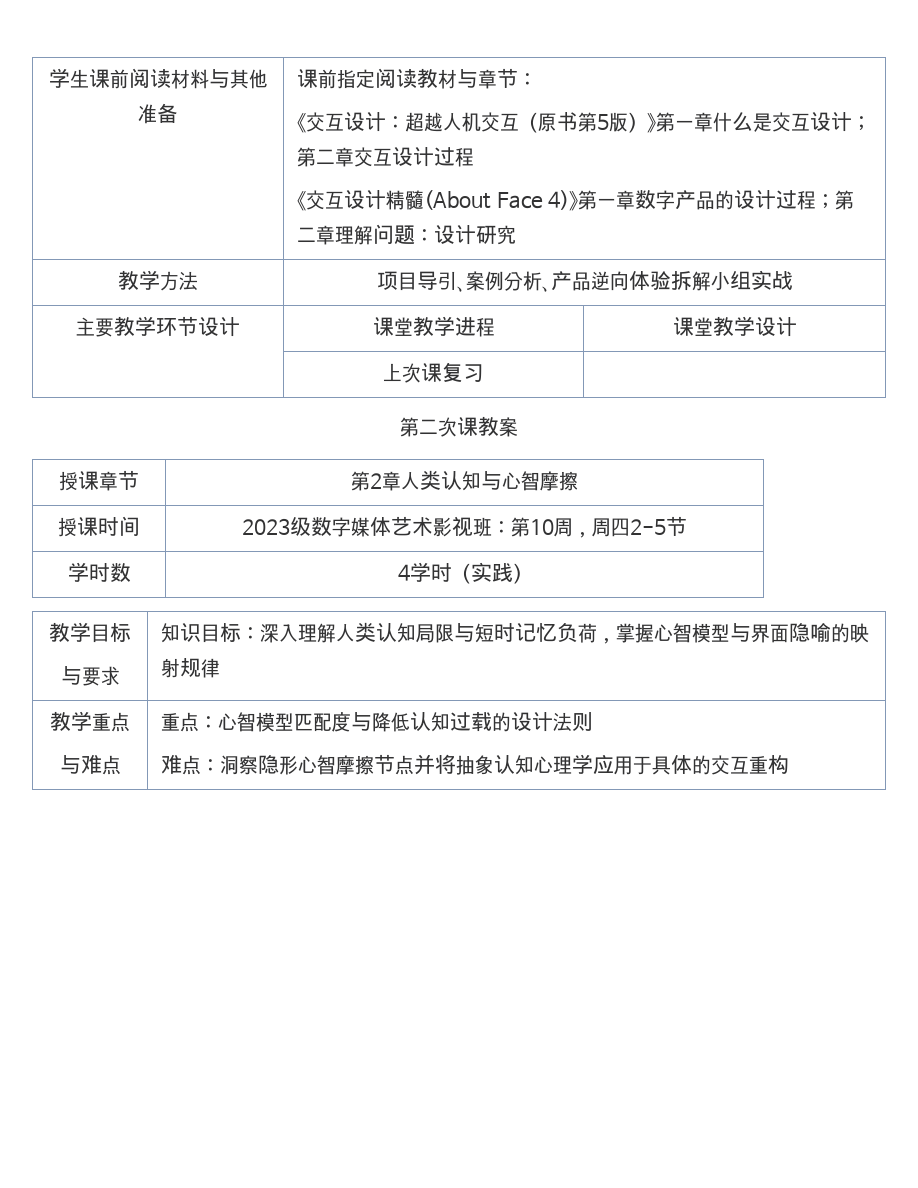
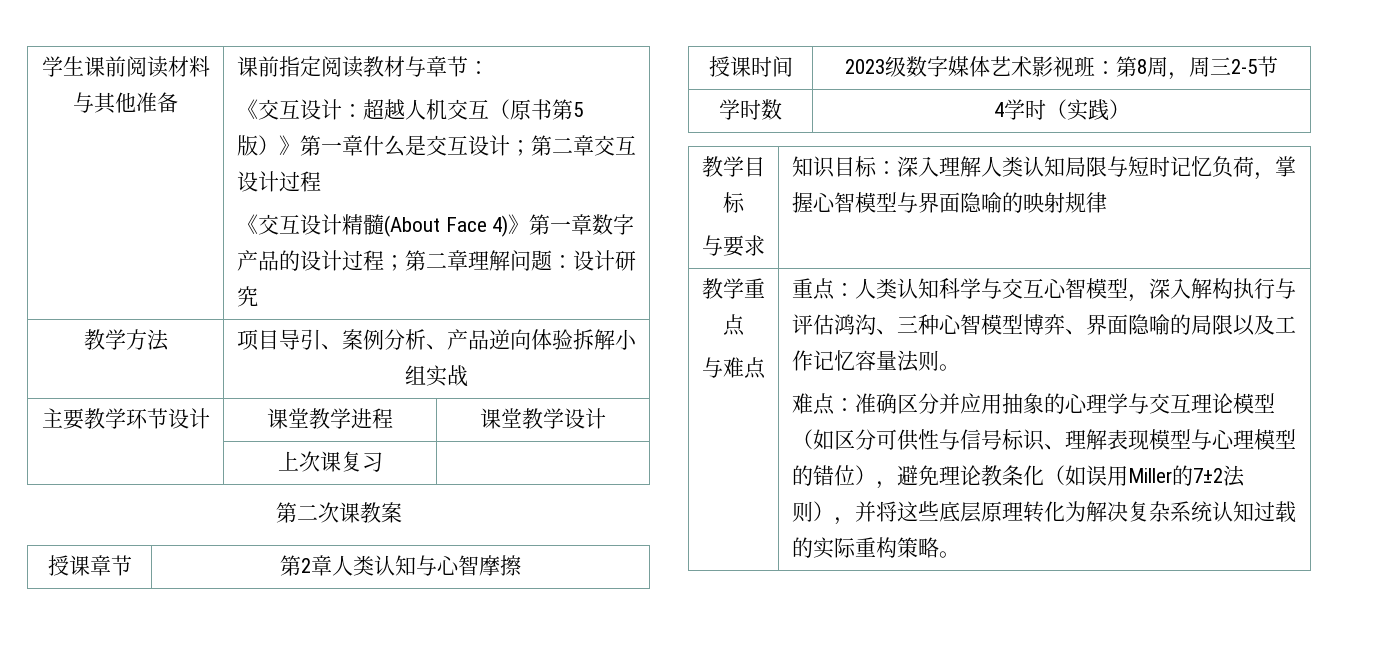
[530,518,630,538] 10周，周四 -> [1137,57,1231,80] 8周，周三
[217,712,593,732] [160,754,789,775] 心智模型匹配度与降低认知过载的设计法则 // 难点：洞察隐形心智摩擦节点并将抽象认知心理学应用于具体的交互重构 -> [854,278,1296,302] [791,314,1296,336] [791,350,960,372] [791,393,1275,415] [791,429,1296,451] [791,465,1245,489] [791,501,1296,525] [791,537,960,559] 人类认知科学与交互心智模型，深入解构执行与评估鸿沟、三种心智模型博弈、界面隐喻的局限以及工作记忆容量法则。 // 难点：准确区分并应用抽象的心理学与交互理论模型（如区分可供性与信号标识、理解表现模型与心理模型的错位），避免理论教条化（如误用Miller的7±2法则），并将这些底层原理转化为解决复杂系统认知过载的实际重构策略。

